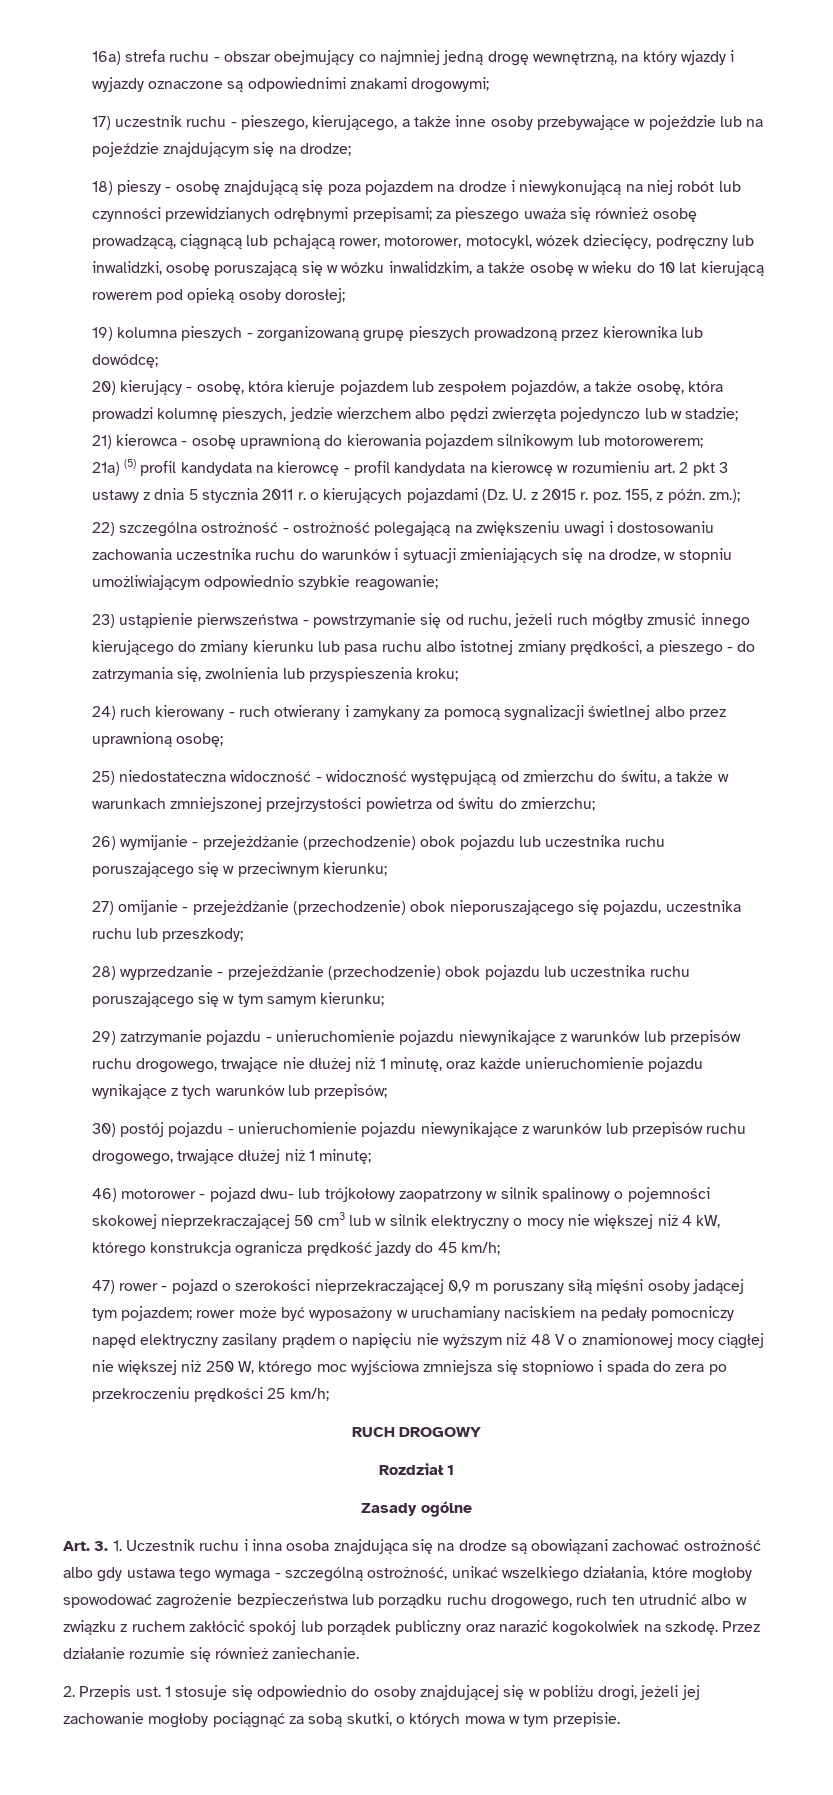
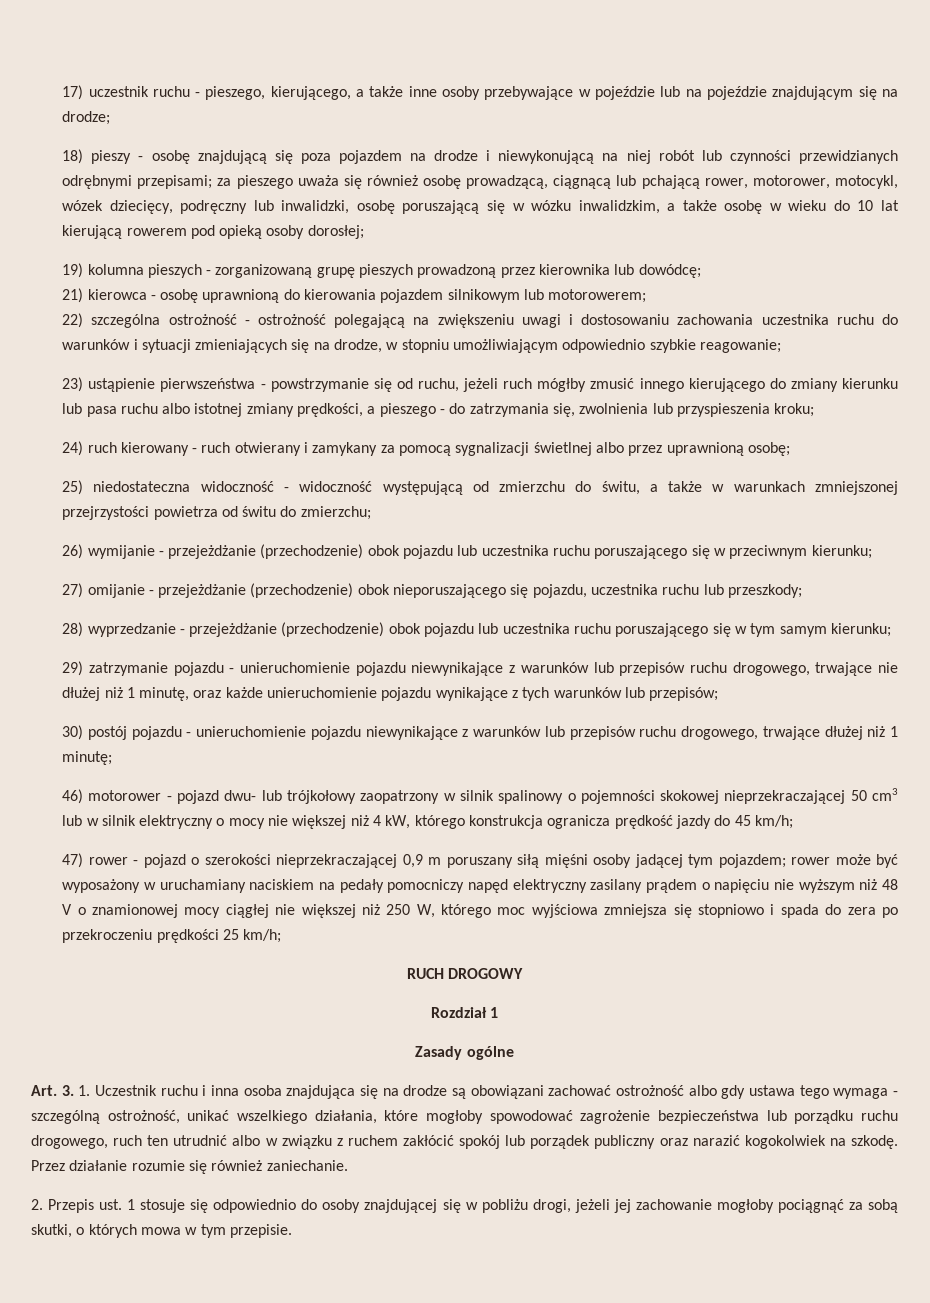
[91,50,735,66] [91,77,490,93] 16a) strefa ruchu - obszar obejmujący co najmniej jedną drogę wewnętrzną, na który wjazdy i wyjazdy oznaczone są odpowiednimi znakami drogowymi; // -> (62, 92) none
[91,380,723,395] [91,407,739,422] // 20) kierujący - osobę, która kieruje pojazdem lub zespołem pojazdów, a także osobę, która prowadzi kolumnę pieszych, jedzie wierzchem albo pędzi zwierzęta pojedynczo lub w stadzie; -> (701, 271) none
[91,459,728,476] [91,488,740,503] // 21a) (5) profil kandydata na kierowcę - profil kandydata na kierowcę w rozumieniu art. 2 pkt 3 ustawy z dnia 5 stycznia 2011 r. o kierujących pojazdami (Dz. U. z 2015 r. poz. 155, z późn. zm.); -> (647, 296) none

